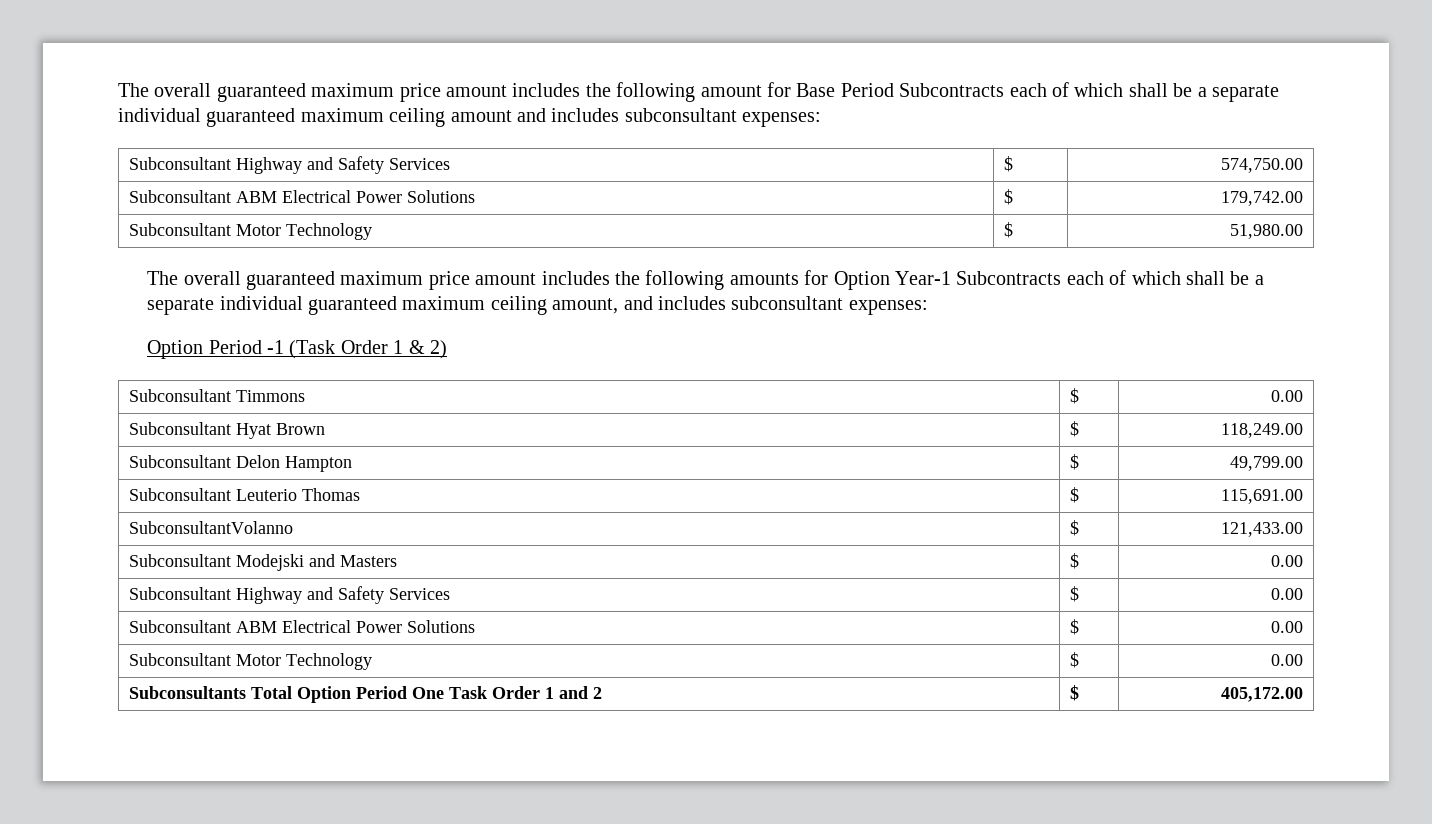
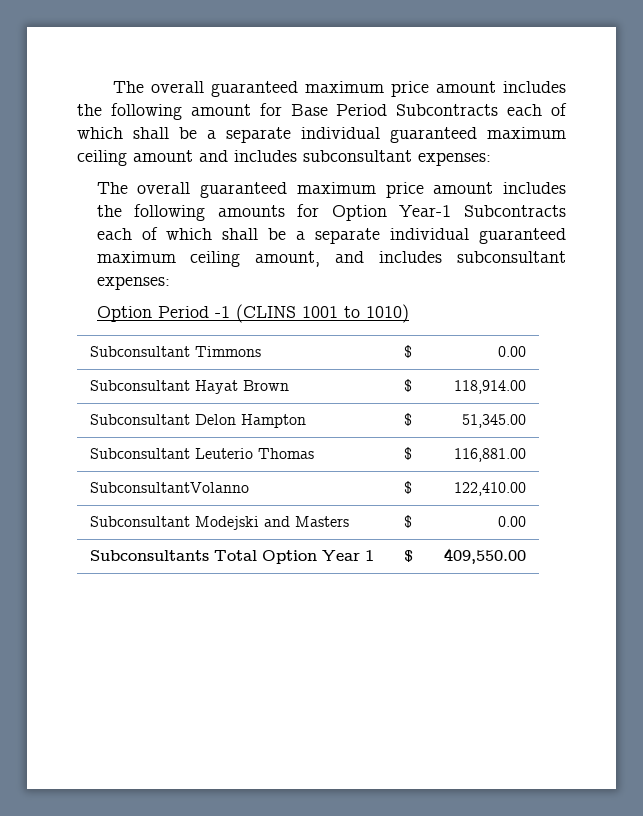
[128,156,450,174] [1003,156,1013,172] [1221,158,1304,173] [128,190,475,203] [1003,189,1013,205] [1221,191,1304,206] [128,223,372,240] [1003,222,1013,238] [1230,224,1304,239] // Subconsultant Highway and Safety Services | $ | 574,750.00 // Subconsultant ABM Electrical Power Solutions | $ | 179,742.00 // Subconsultant Motor Technology | $ | 51,980.00 -> (491, 159) none
[289,340,447,359] (Task Order 1 & 2) -> [235,304,409,323] (CLINS 1001 to 1010)
[235,423,271,439] Hyat -> [195,380,239,394] Hayat
[1221,423,1304,438] 118,249.00 -> [453,380,526,394] 118,914.00
[1230,456,1304,471] 49,799.00 -> [461,414,526,428] 51,345.00
[1221,489,1304,504] 115,691.00 -> [453,448,526,462] 116,881.00
[1221,522,1304,537] 121,433.00 -> [453,482,526,496] 122,410.00
[128,586,450,604] [1069,586,1079,602] [1271,588,1304,600] [128,620,475,633] [1069,619,1079,635] [1271,621,1304,633] [128,653,372,670] [1069,652,1079,668] [1271,654,1304,666] [128,686,602,703] [1069,685,1079,701] [1221,687,1304,702] Subconsultant Highway and Safety Services | $ | 0.00 // Subconsultant ABM Electrical Power Solutions | $ | 0.00 // Subconsultant Motor Technology | $ | 0.00 // Subconsultants Total Option Period One Task Order 1 and 2 | $ | 405,172.00 -> [90,550,375,564] [404,550,414,562] [443,548,526,564] Subconsultants Total Option Year 1 | $ | 409,550.00

